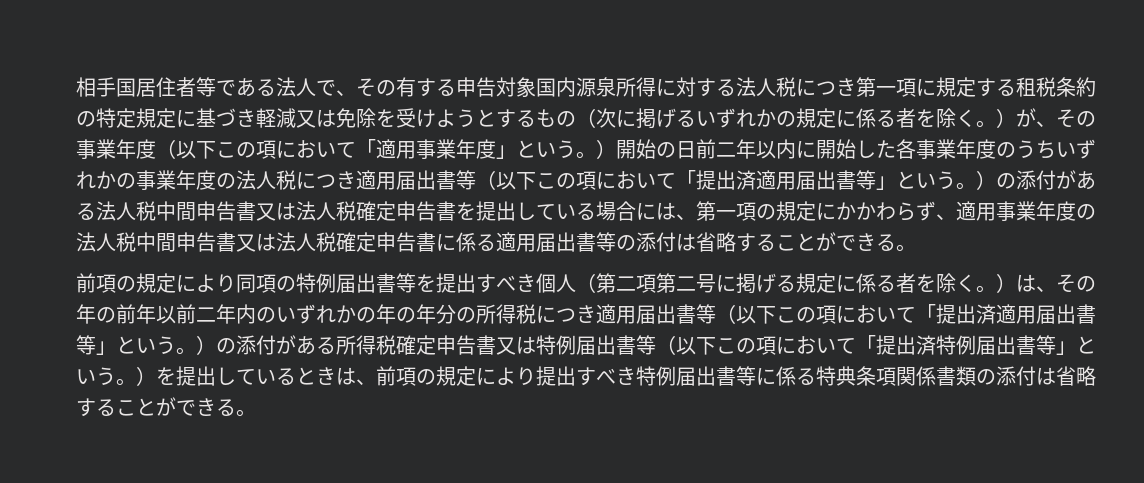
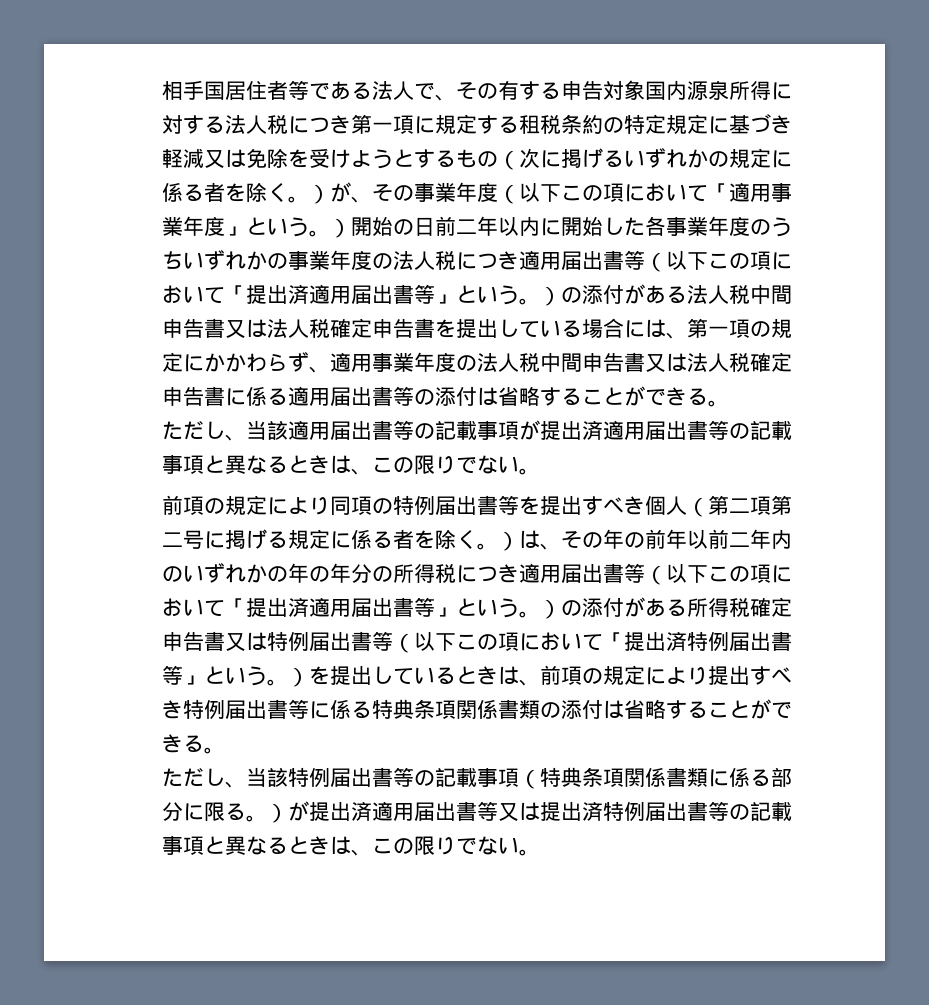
(917, 248) none -> [161,420,792,441] [161,455,540,475] // ただし、当該適用届出書等の記載事項が提出済適用届出書等の記載事項と異なるときは、この限りでない。
(257, 413) none -> [161,767,792,789] [161,801,792,823] [161,836,540,856] // ただし、当該特例届出書等の記載事項（特典条項関係書類に係る部分に限る。）が提出済適用届出書等又は提出済特例届出書等の記載事項と異なるときは、この限りでない。

